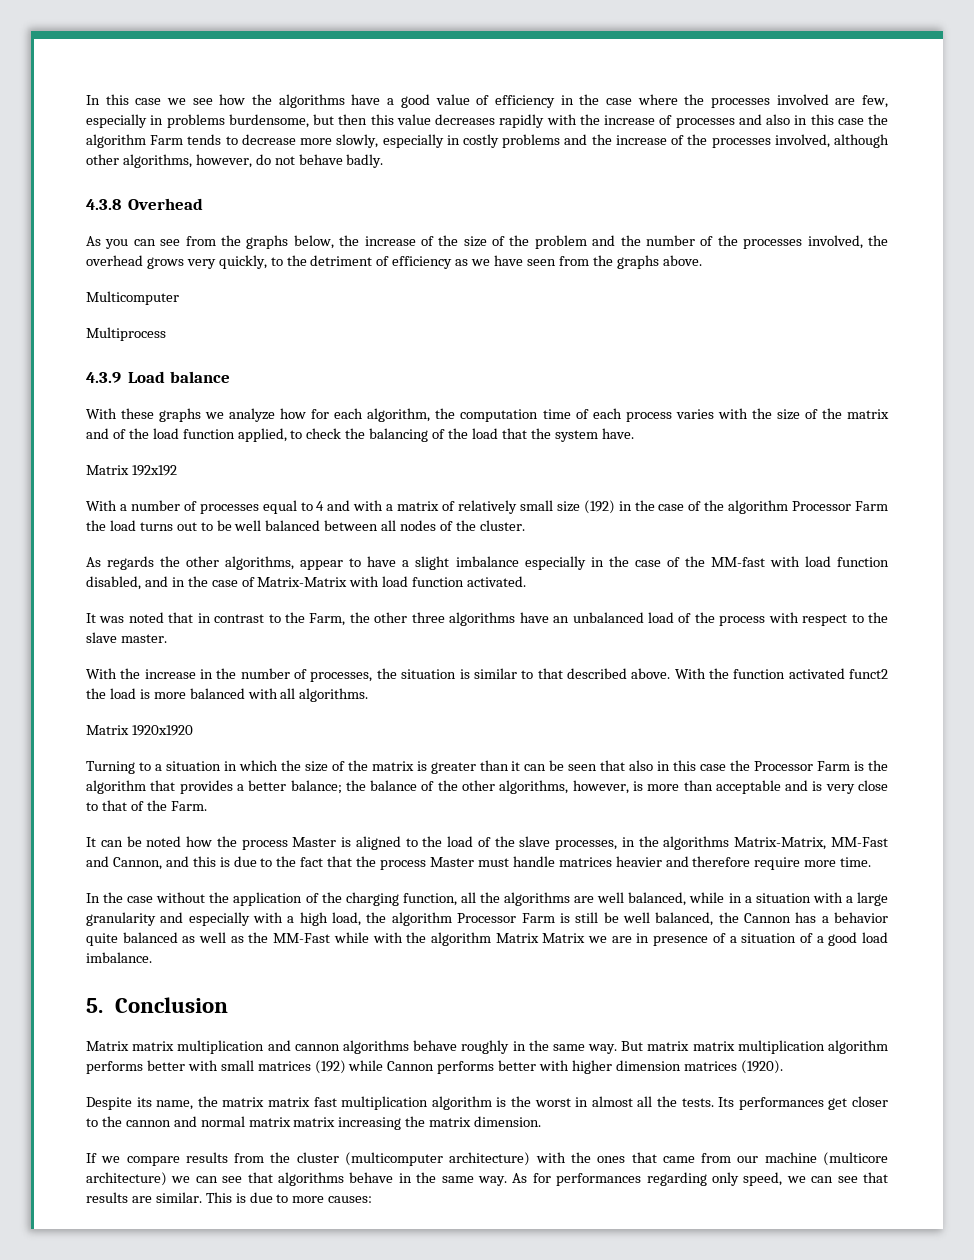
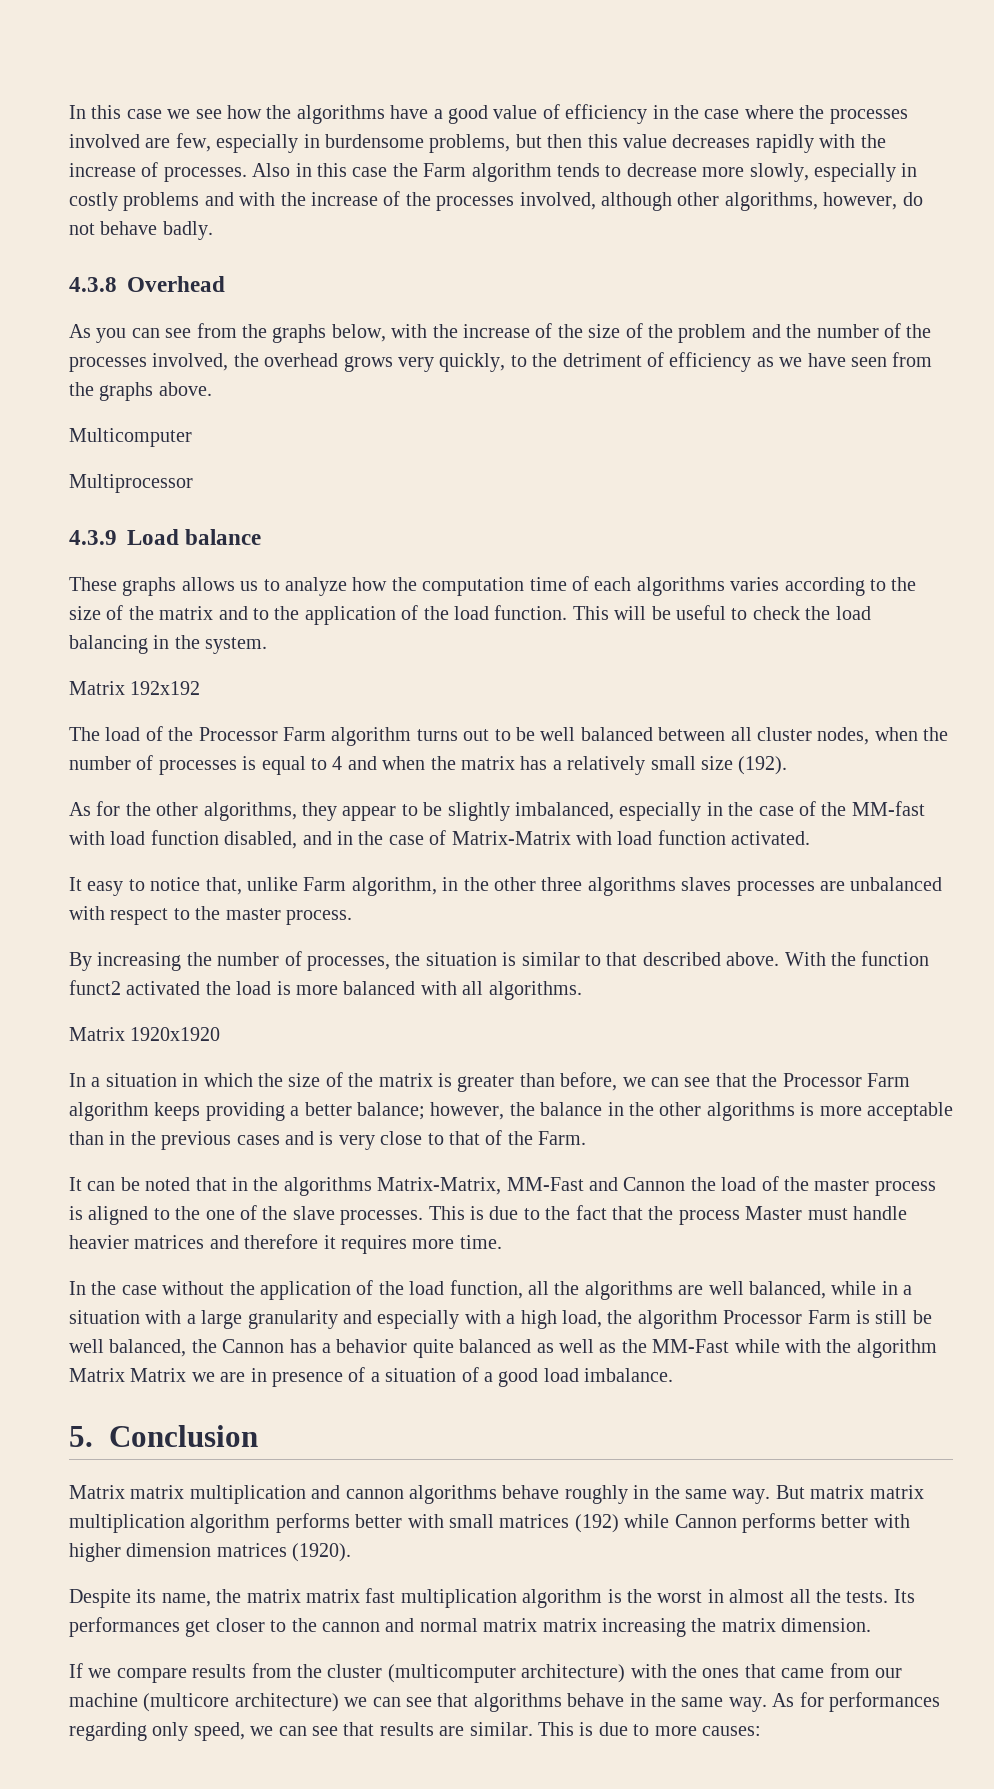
[166,114,309,128] problems burdensome, -> [325,134,511,153] burdensome problems,
[675,114,888,128] [86,134,184,148] processes and also in this case the algorithm Farm -> [163,163,552,182] processes. Also in this case the Farm algorithm
(588, 139) none -> [239,192,276,206] with
(334, 242) none -> [391,324,428,338] with
[86,327,166,341] Multiprocess -> [69,474,193,493] Multiprocessor
[86,408,431,422] With these graphs we analyze how for each algorithm, -> [69,577,388,596] These graphs allows us to analyze how
[625,408,748,422] process varies with -> [636,577,886,596] algorithms varies according to
[112,428,634,442] [86,465,177,476] [86,500,888,514] [86,520,136,531] of the load function applied, to check the balancing of the load that the system have. // Matrix 192x192 // With a number of processes equal to 4 and with a matrix of relatively small size (192) in the case of the algorithm Processor Farm the load -> [253,605,871,625] [69,635,268,654] [69,681,201,695] [69,726,412,746] to the application of the load function. This will be useful to check the load balancing in the system. // Matrix 192x192 // The load of the Processor Farm algorithm
[400,520,525,531] [86,556,295,570] nodes of the cluster. // As regards the other algorithms, -> [756,727,949,745] [69,755,788,775] [69,801,337,821] cluster nodes, when the number of processes is equal to 4 and when the matrix has a relatively small size (192). // As for the other algorithms, they
[367,556,519,570] have a slight imbalance -> [423,802,614,821] be slightly imbalanced,
[99,612,888,626] [86,632,167,643] [86,668,214,679] was noted that in contrast to the Farm, the other three algorithms have an unbalanced load of the process with respect to the slave master. // With the increase in -> [87,877,943,896] [69,906,352,925] [69,952,182,971] easy to notice that, unlike Farm algorithm, in the other three algorithms slaves processes are unbalanced with respect to the master process. // By increasing
[788,668,889,679] activated funct2 -> [69,980,201,995] funct2 activated
[86,761,151,774] Turning to -> [69,1073,86,1087] In
[511,760,888,771] [86,780,233,794] it can be seen that also in this case the Processor Farm is the algorithm that provides -> [560,1072,910,1091] [69,1102,285,1121] before, we can see that the Processor Farm algorithm keeps providing
(342, 787) none -> [430,1102,505,1120] however,
[421,780,781,794] of the other algorithms, however, is more than acceptable -> [607,1102,953,1121] [69,1131,280,1150] in the other algorithms is more acceptable than in the previous cases
[186,836,618,850] how the process Master is aligned to the load of the slave processes, -> [195,1177,227,1191] that
[112,856,216,870] Cannon, and this -> [623,1176,936,1196] [69,1205,465,1225] Cannon the load of the master process is aligned to the one of the slave processes. This
[558,856,801,870] matrices heavier and therefore require -> [69,1234,407,1254] heavier matrices and therefore it requires
[345,892,399,906] charging -> [409,1281,445,1295] load

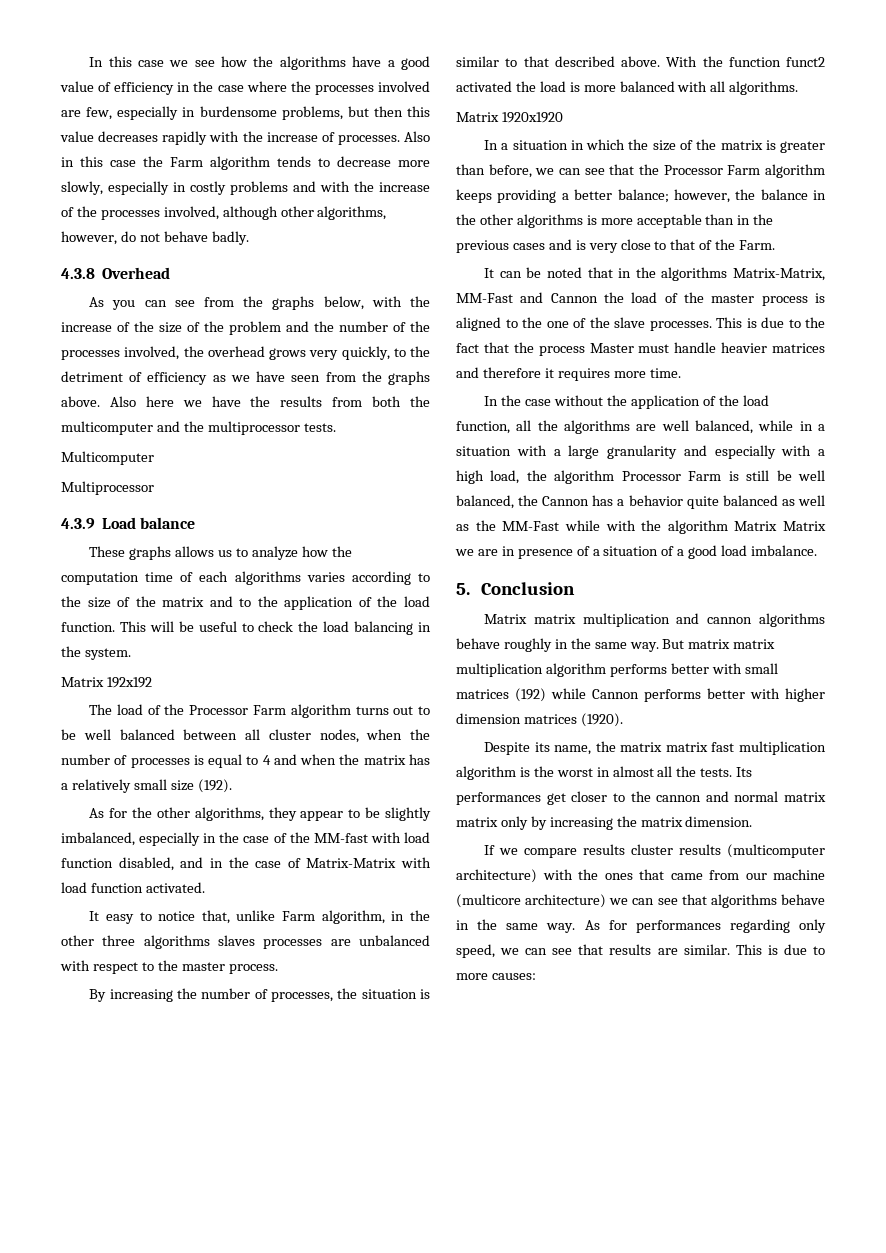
(212, 389) none -> [109,396,431,407] [61,421,336,435] Also here we have the results from both the multicomputer and the multiprocessor tests.
(597, 1625) none -> [500,816,547,830] only by
[251,1663,383,1678] from the cluster -> [631,844,722,855] cluster results

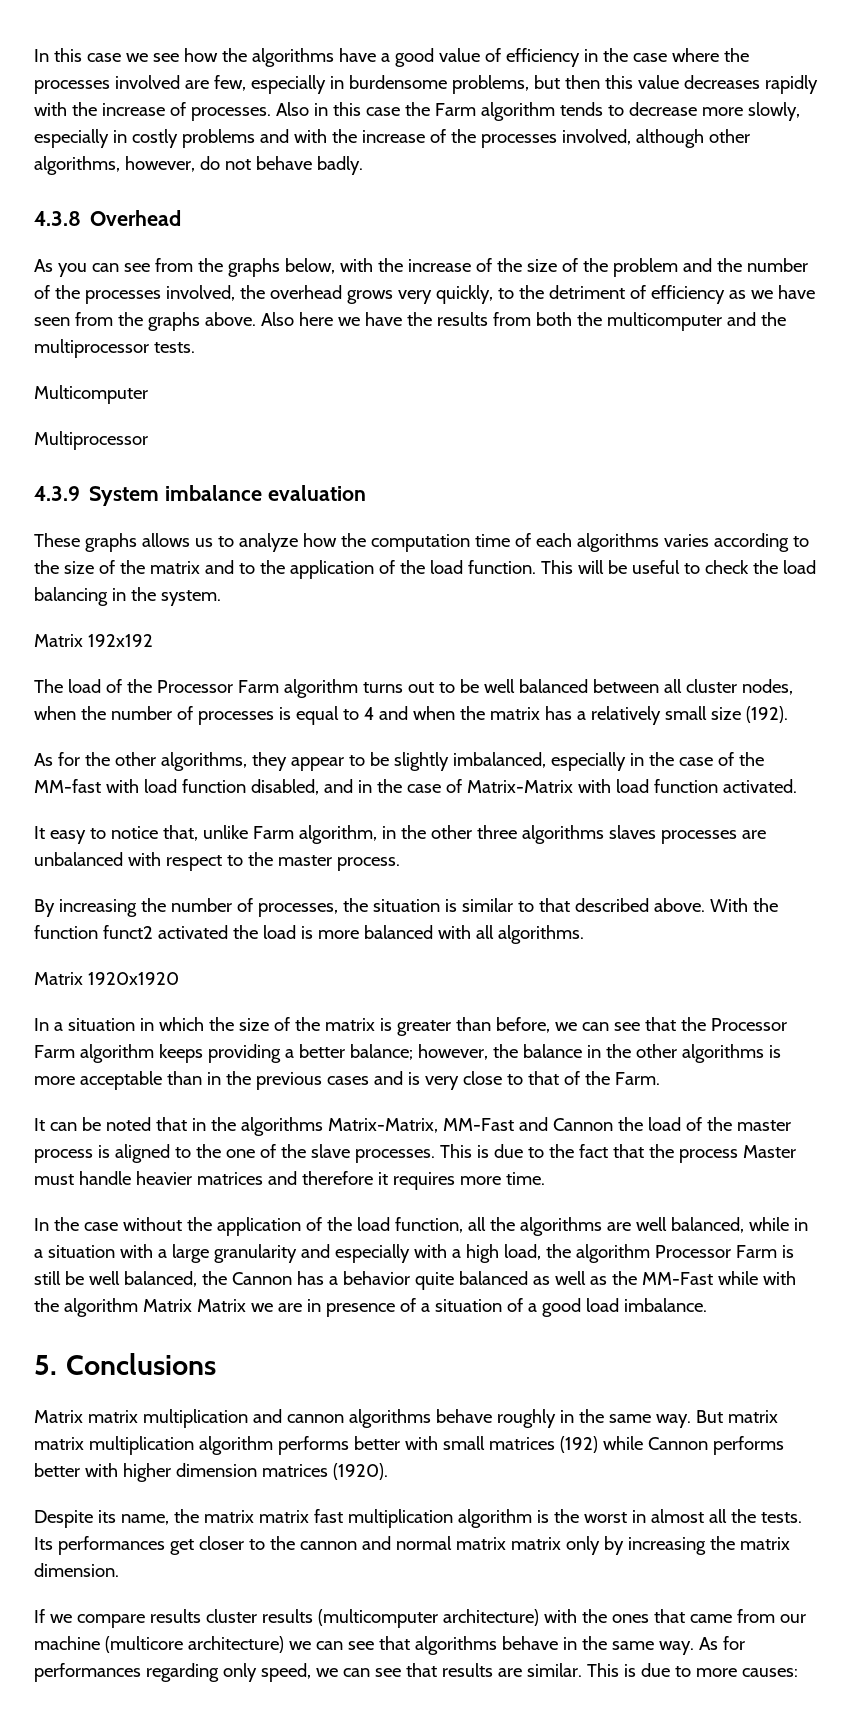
[102,517,196,529] Load balance -> [89,485,366,506] System imbalance evaluation
[481,582,576,595] Conclusion -> [66,1353,217,1375] Conclusions

